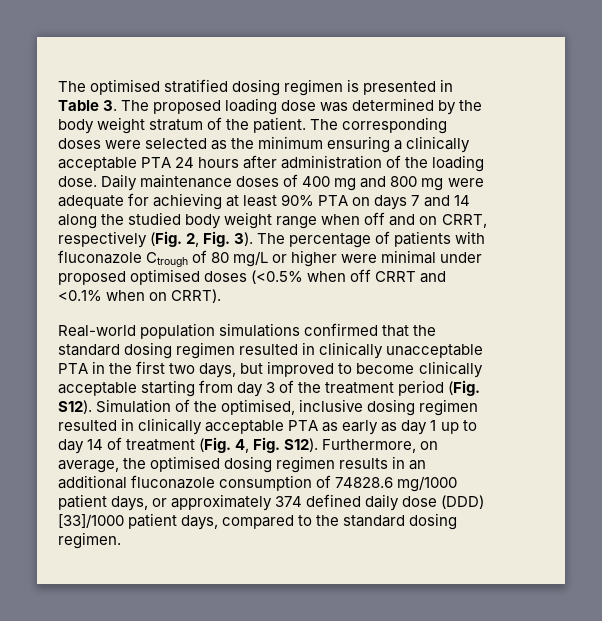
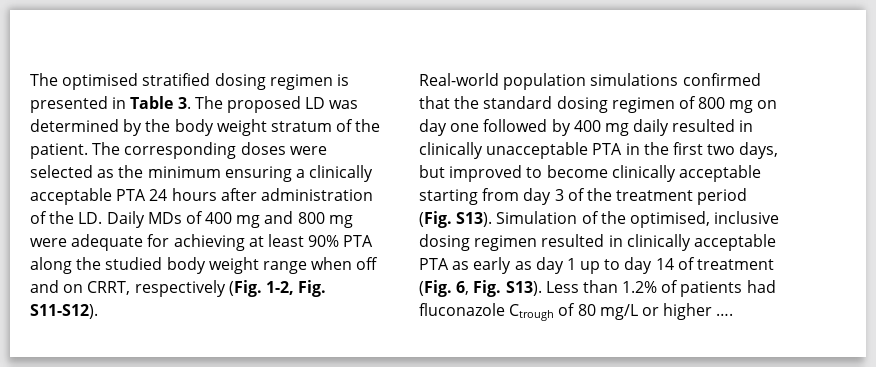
[225,98,317,115] loading dose -> [305,97,326,109] LD
[432,155,485,172] [58,174,280,191] loading dose. Daily maintenance doses -> [78,211,182,228] LD. Daily MDs
[352,195,470,210] on days 7 and 14 -> (374, 241) none
[186,231,486,248] [58,250,483,267] [58,269,447,285] [58,289,222,303] 2, Fig. 3). The percentage of patients with fluconazole Ctrough of 80 mg/L or higher were minimal under proposed optimised doses (<0.5% when off CRRT and <0.1% when on CRRT). -> [265,280,327,297] [30,304,98,319] 1-2, Fig. S11-S12).
(236, 350) none -> [678,96,778,113] [419,119,670,136] of 800 mg on day one followed by 400 mg daily
[58,400,92,414] S12). -> [456,212,493,227] S13).
[235,437,439,453] [58,456,427,473] [58,475,458,492] [58,494,485,511] [58,513,458,530] [58,532,121,549] 4, Fig. S12). Furthermore, on average, the optimised dosing regimen results in an additional fluconazole consumption of 74828.6 mg/1000 patient days, or approximately 374 defined daily dose (DDD) [33]/1000 patient days, compared to the standard dosing regimen. -> [456,280,776,297] [419,303,734,321] 6, Fig. S13). Less than 1.2% of patients had fluconazole Ctrough of 80 mg/L or higher ….

